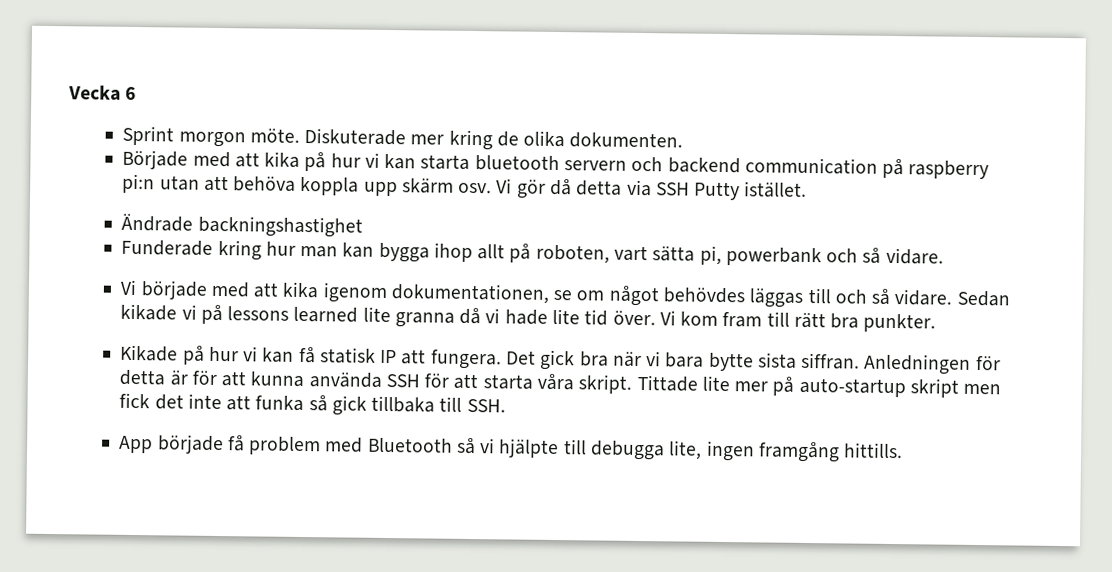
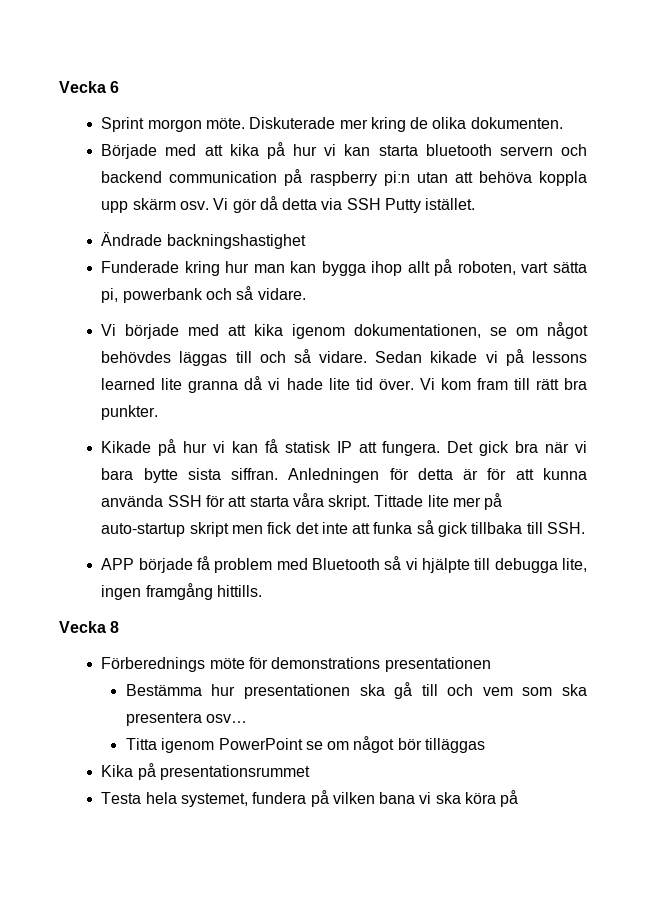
[118,435,154,454] App -> [101,558,135,570] APP
(904, 450) none -> [59,621,120,633] [101,657,491,672] [125,682,588,699] [125,712,248,726] [125,736,486,753] [101,763,310,780] [101,790,519,807] // Vecka 8 // Förberednings möte för demonstrations presentationen // Bestämma hur presentationen ska gå till och vem som ska presentera osv… // Titta igenom PowerPoint se om något bör tilläggas // Kika på presentationsrummet // Testa hela systemet, fundera på vilken bana vi ska köra på

